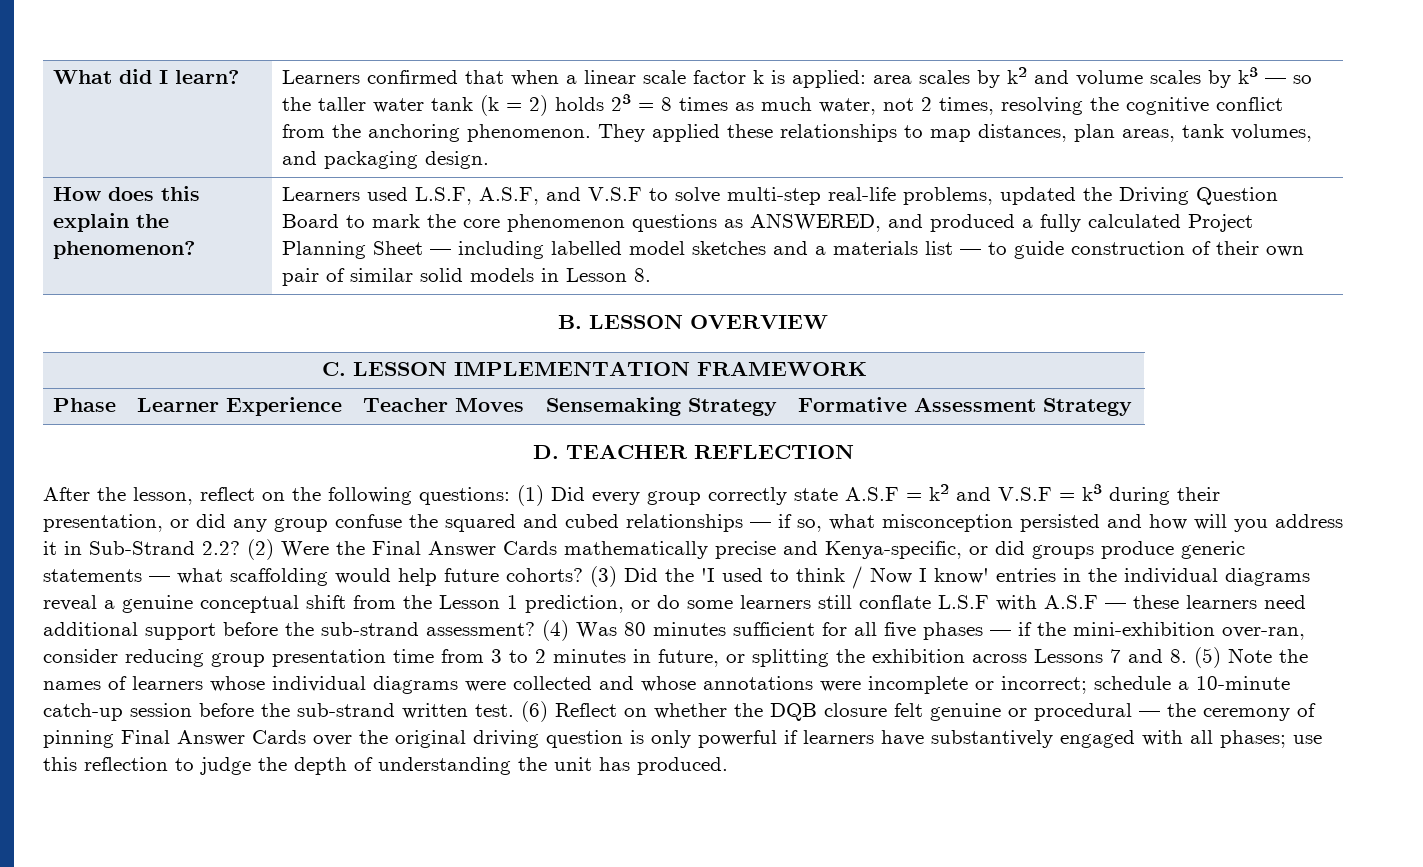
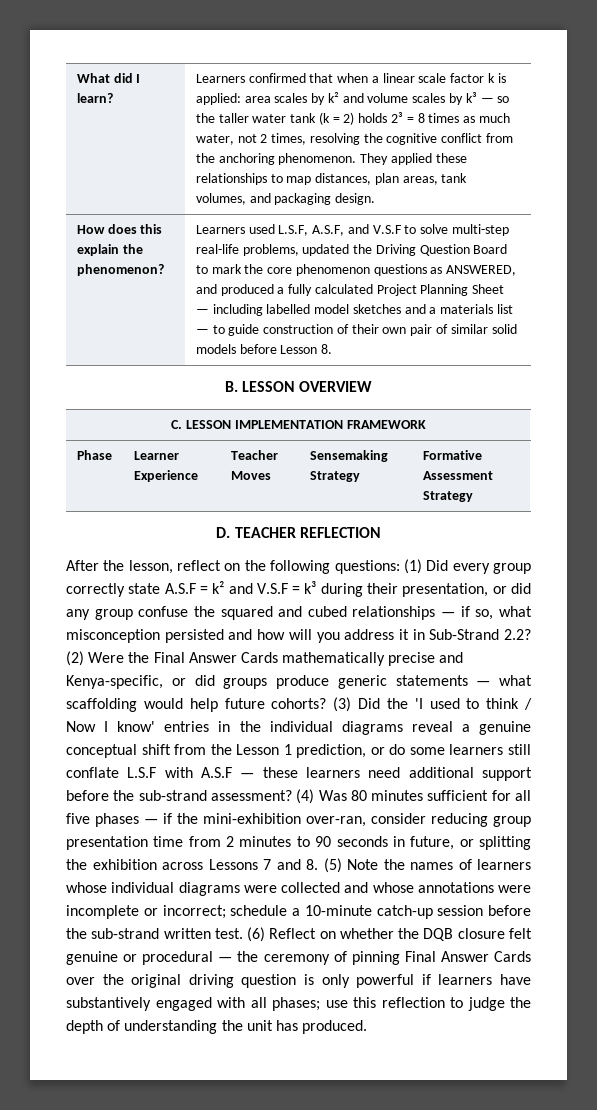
[541,268,560,282] in -> [239,344,277,354] before
[491,649,626,663] 3 to 2 minutes -> [226,836,388,847] 2 minutes to 90 seconds

